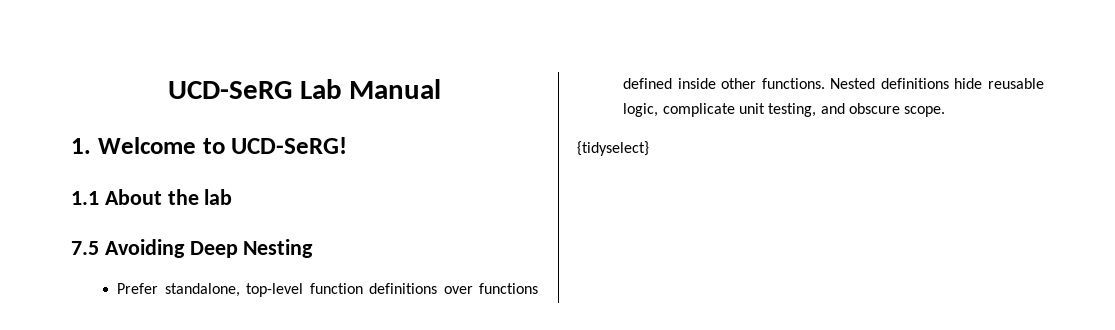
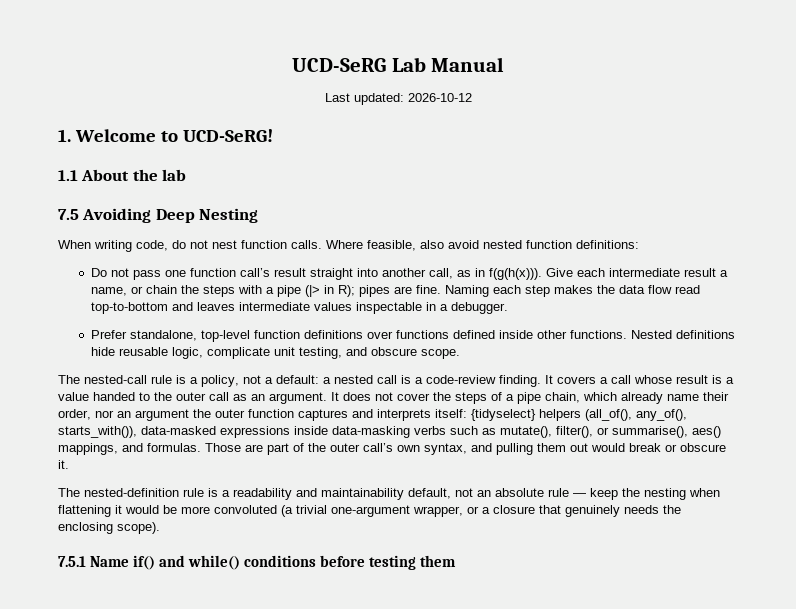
(442, 89) none -> [324,93,472,105] // Last updated: 2026-10-12
(314, 248) none -> [58,240,639,252] [91,268,729,280] [91,285,701,297] [91,302,509,314] // When writing code, do not nest function calls. Where feasible, also avoid nested function definitions: // Do not pass one function call’s result straight into another call, as in f(g(h(x))). Give each intermediate result a name, or chain the steps with a pipe (|> in R); pipes are fine. Naming each step makes the data flow read top-to-bottom and leaves intermediate values inspectable in a debugger.
[577,141,649,156] {tidyselect} -> [58,375,734,387] [58,392,729,404] [58,409,687,421] [58,426,721,438] [58,443,726,455] [58,460,69,469] [58,488,720,500] [58,505,681,517] [58,522,160,534] [58,555,457,570] The nested-call rule is a policy, not a default: a nested call is a code-review finding. It covers a call whose result is a value handed to the outer call as an argument. It does not cover the steps of a pipe chain, which already name their order, nor an argument the outer function captures and interprets itself: {tidyselect} helpers (all_of(), any_of(), starts_with()), data-masked expressions inside data-masking verbs such as mutate(), filter(), or summarise(), aes() mappings, and formulas. Those are part of the outer call’s own syntax, and pulling them out would break or obscure it. // The nested-definition rule is a readability and maintainability default, not an absolute rule — keep the nesting when flattening it would be more convoluted (a trivial one-argument wrapper, or a closure that genuinely needs the enclosing scope). // 7.5.1 Name if() and while() conditions before testing them

